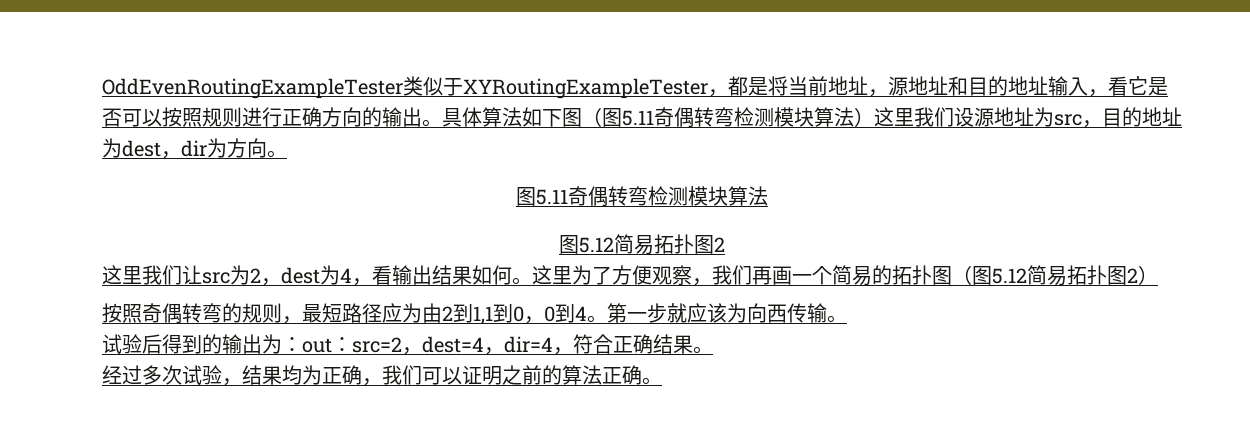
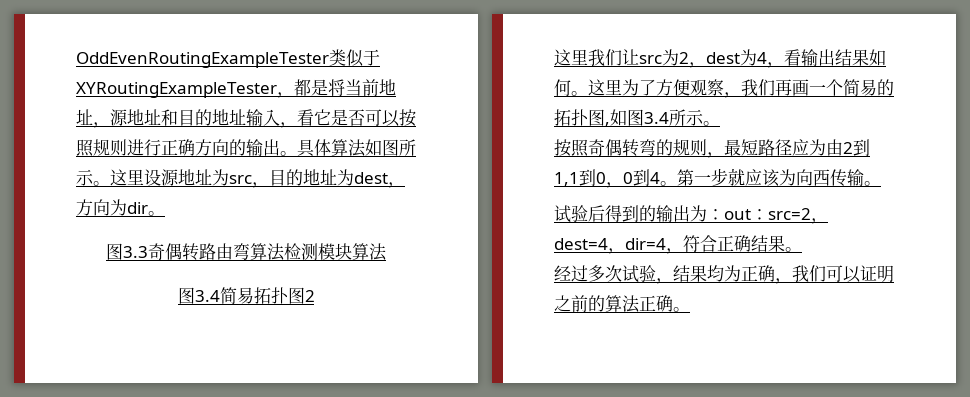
[542,107,954,128] 下图（图5.11奇偶转弯检测模块算法）这里我们 -> [382,139,416,156] [76,169,144,186] 图所示。这里
[181,138,267,158] dir为方向 -> [76,199,148,216] 方向为dir
[536,186,648,207] 5.11奇偶转弯 -> [123,243,285,261] 3.3奇偶转路由弯算法
[579,237,614,253] 5.12 -> [194,290,220,302] 3.4
[952,265,1158,286] （图5.12简易拓扑图2） -> [605,109,720,126] ,如图3.4所示。

